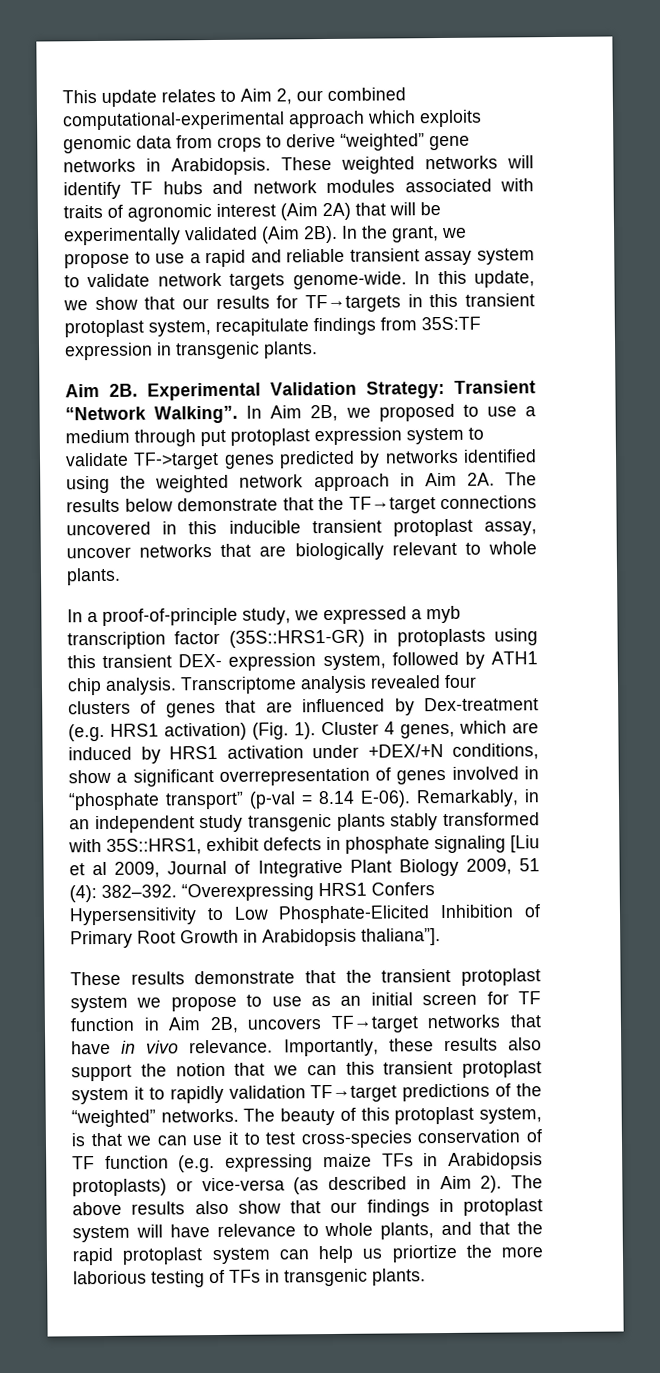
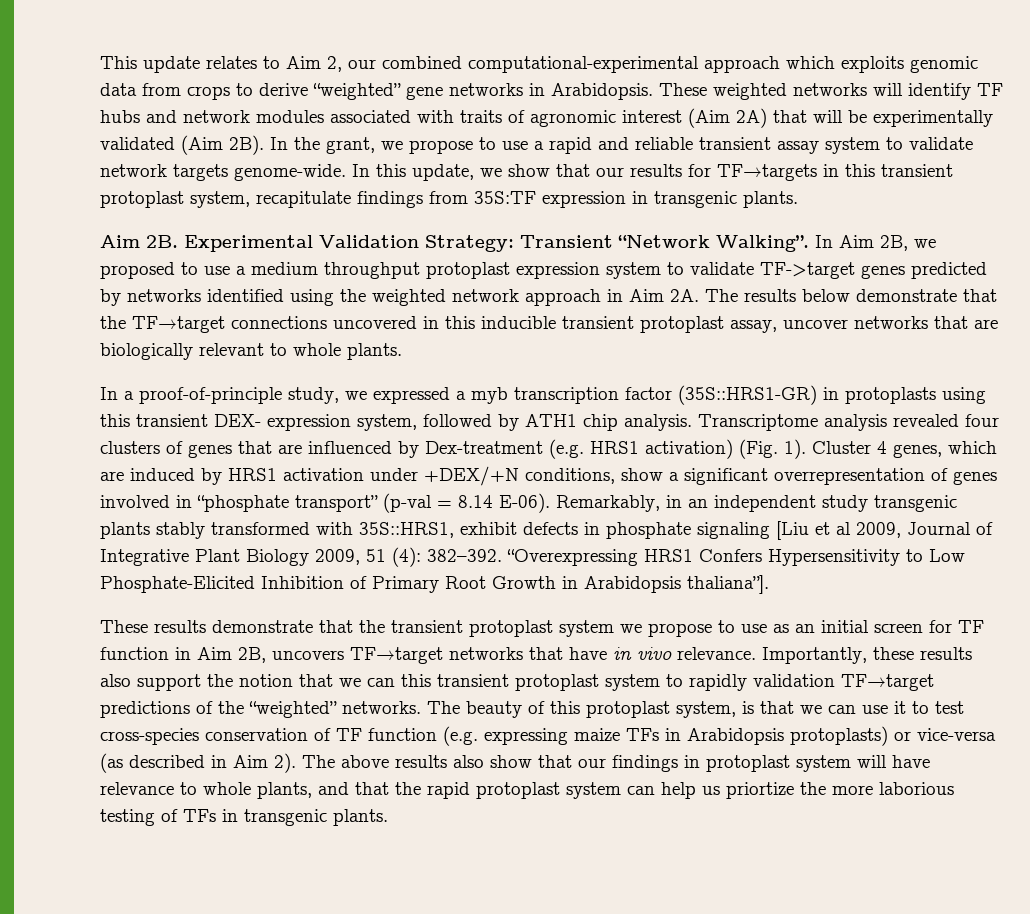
[134,429,226,447] through put -> [324,262,420,279] throughput
[133,1086,144,1100] it -> (660, 682) none

